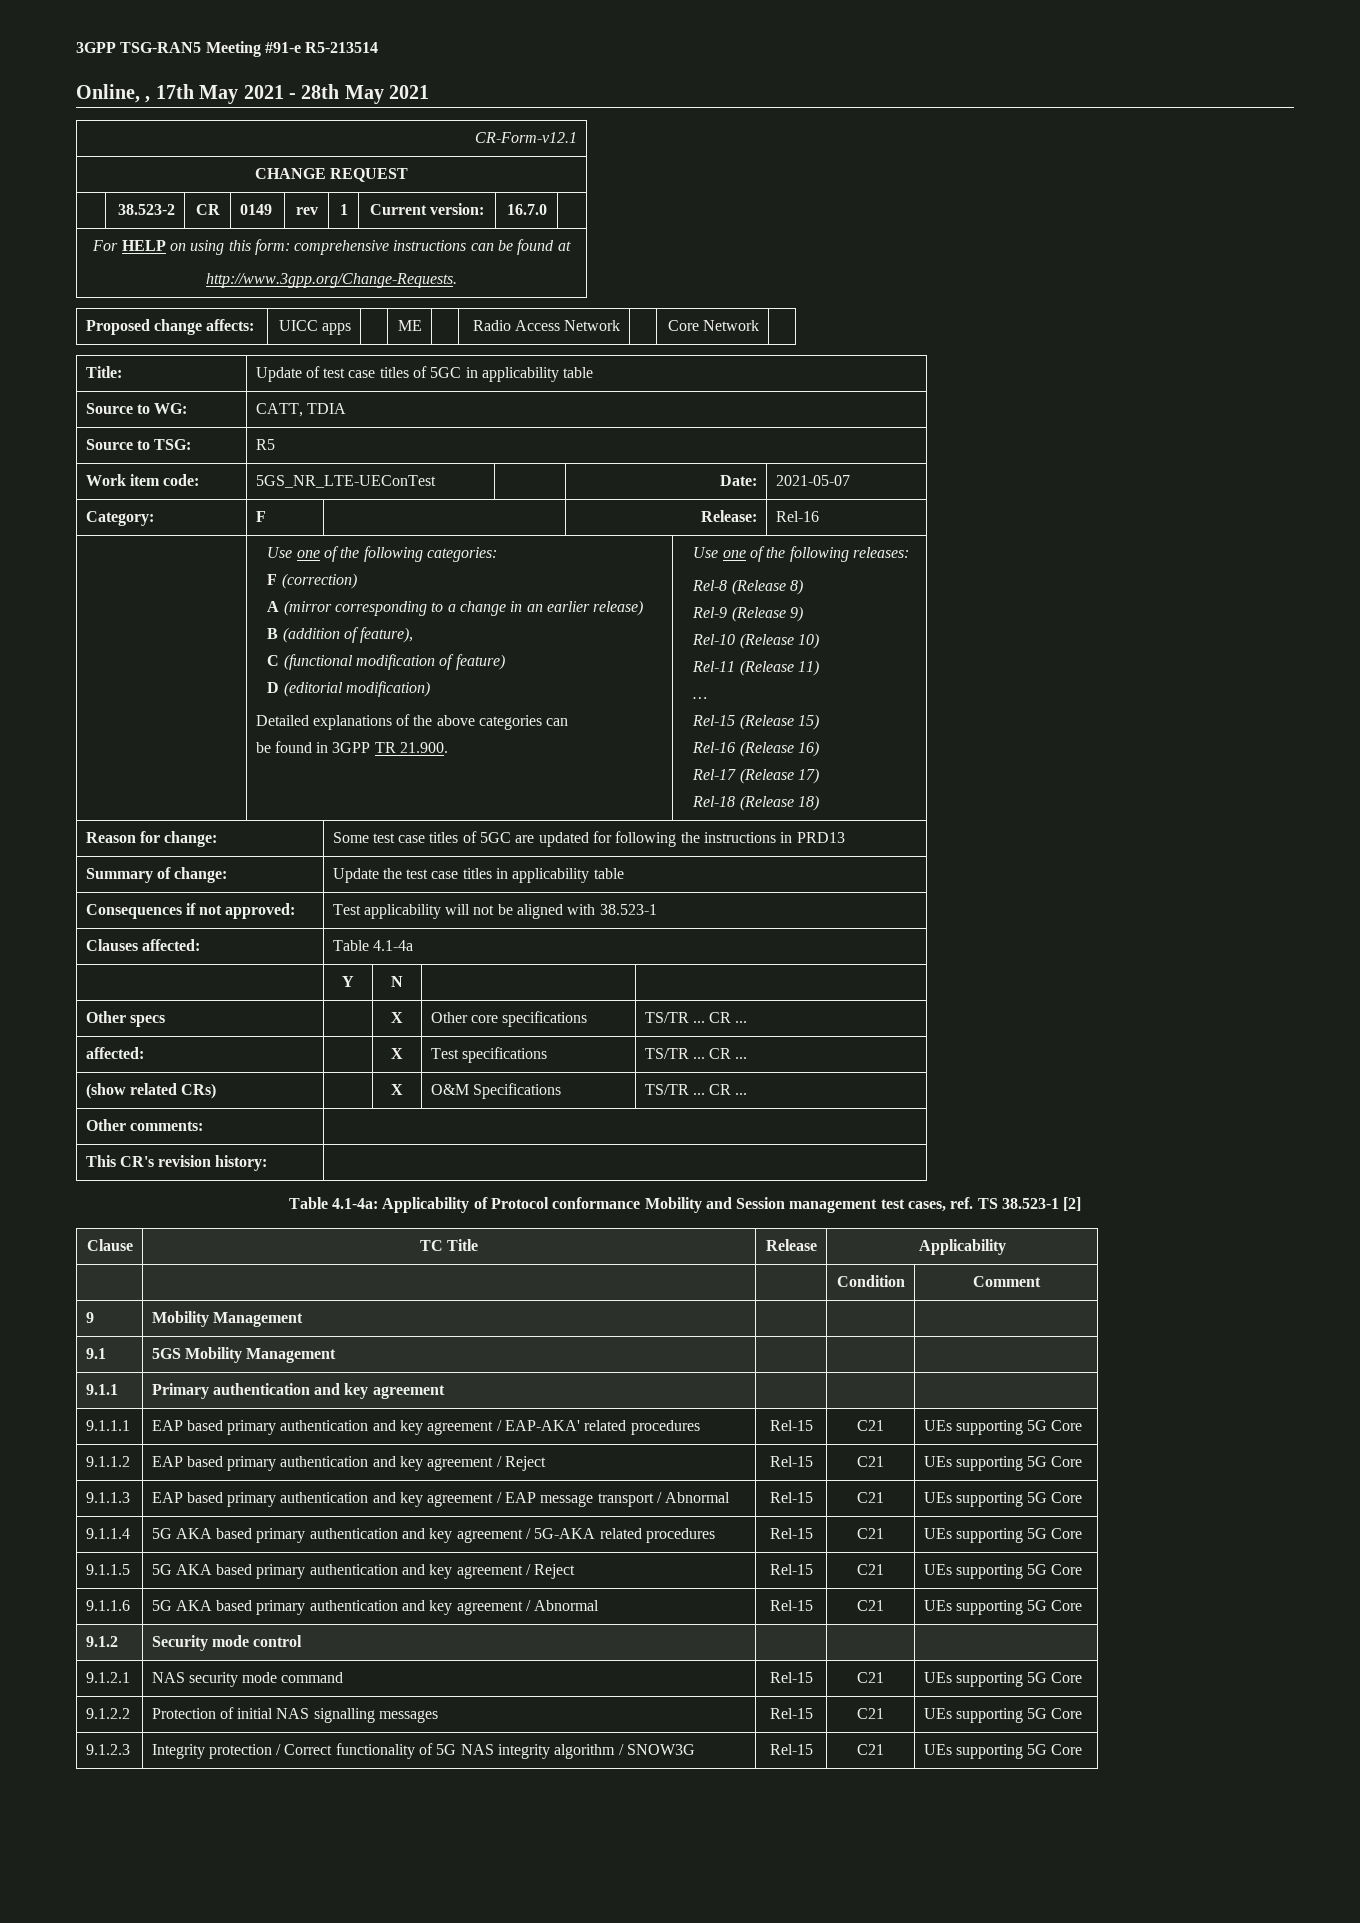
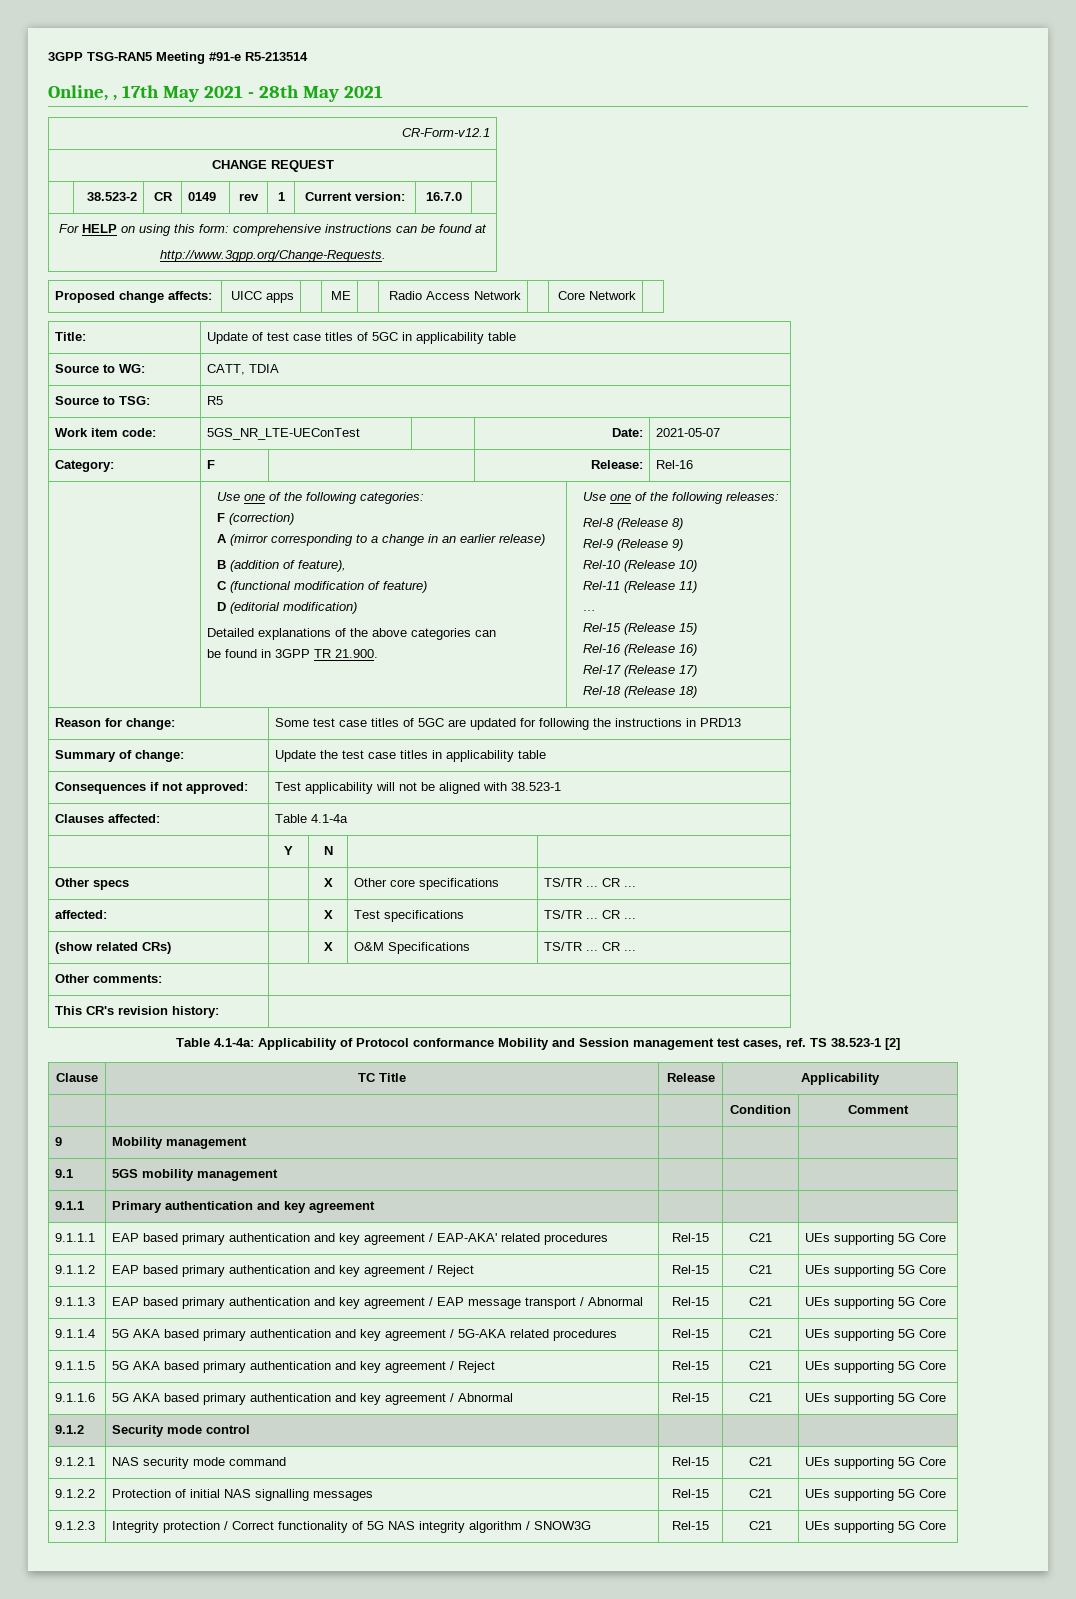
[212,1312,303,1327] Management -> [166,1137,248,1149] management
[184,1347,337,1363] Mobility Management -> [142,1169,279,1181] mobility management

